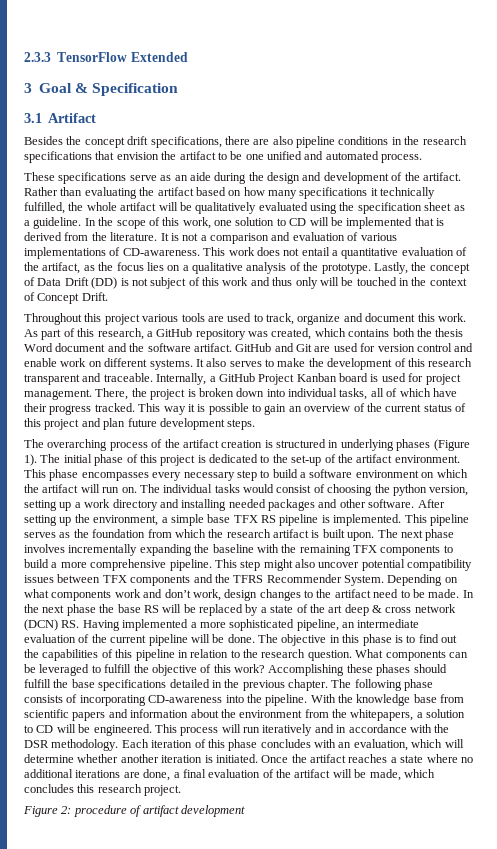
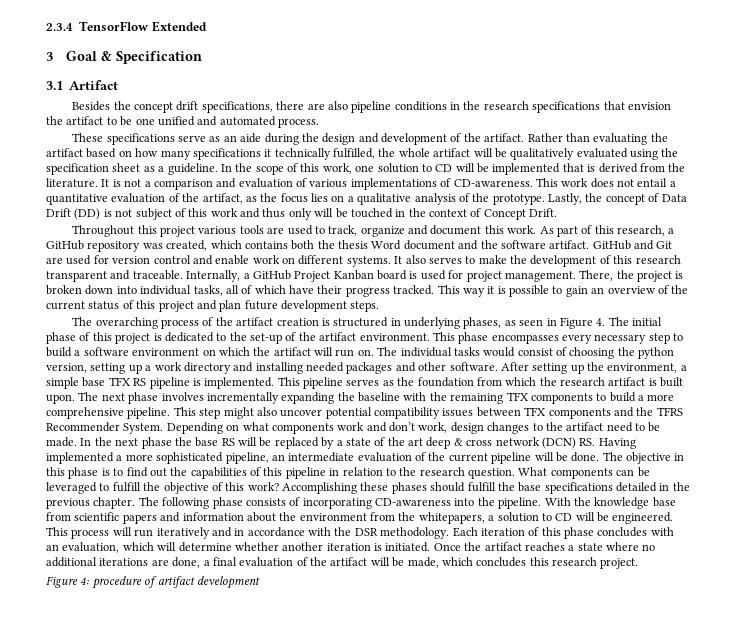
[24,52,51,62] 2.3.3 -> [46,23,73,31] 2.3.4
[396,439,470,451] [24,454,37,466] phases (Figure 1). -> [463,317,606,329] phases, as seen in Figure 4.
[61,806,72,814] 2: -> [80,577,90,585] 4:

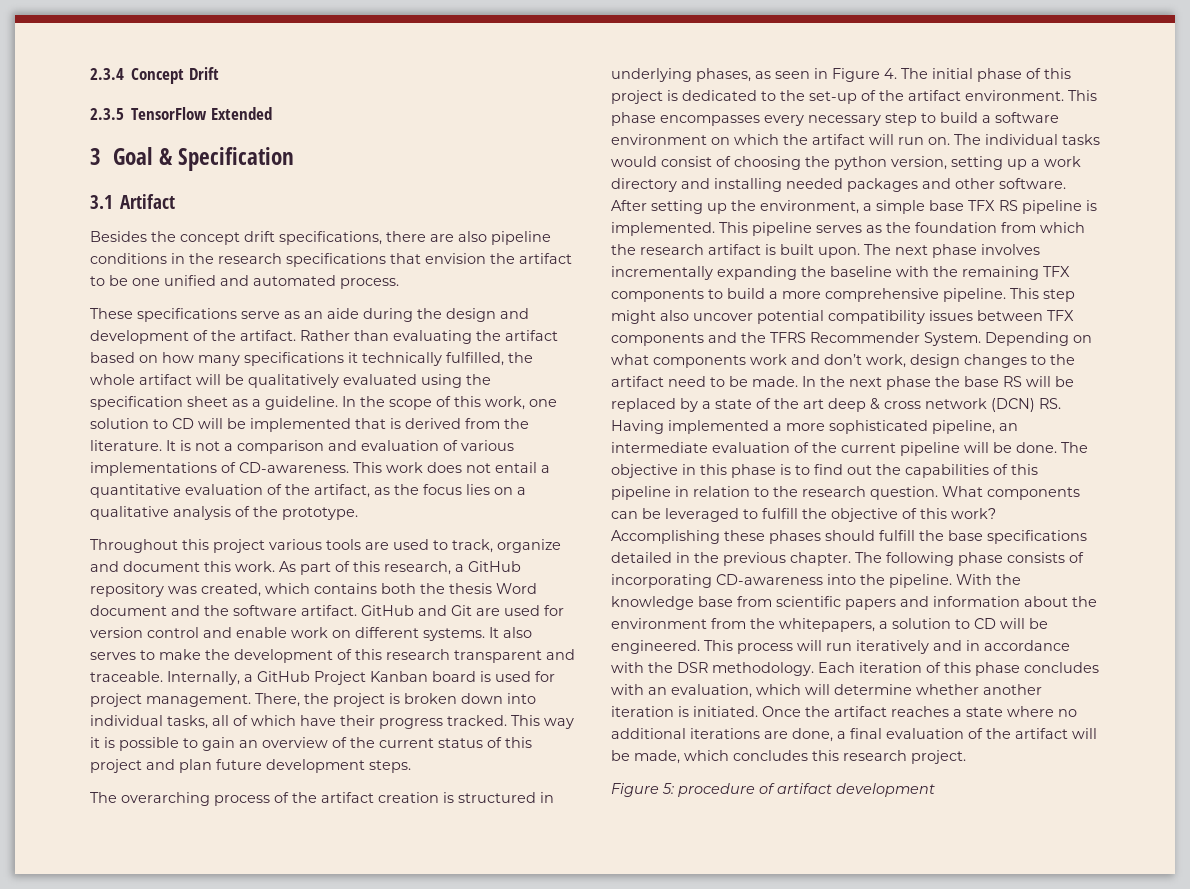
(73, 27) none -> [131,67,219,84] [90,108,124,120] Concept Drift // 2.3.5
[548,193,687,205] [46,208,558,220] Lastly, the concept of Data Drift (DD) is not subject of this work and thus only will be touched in the context of Concept Drift. -> (358, 513) none
[80,577,90,585] 4: -> [662,783,674,794] 5:

